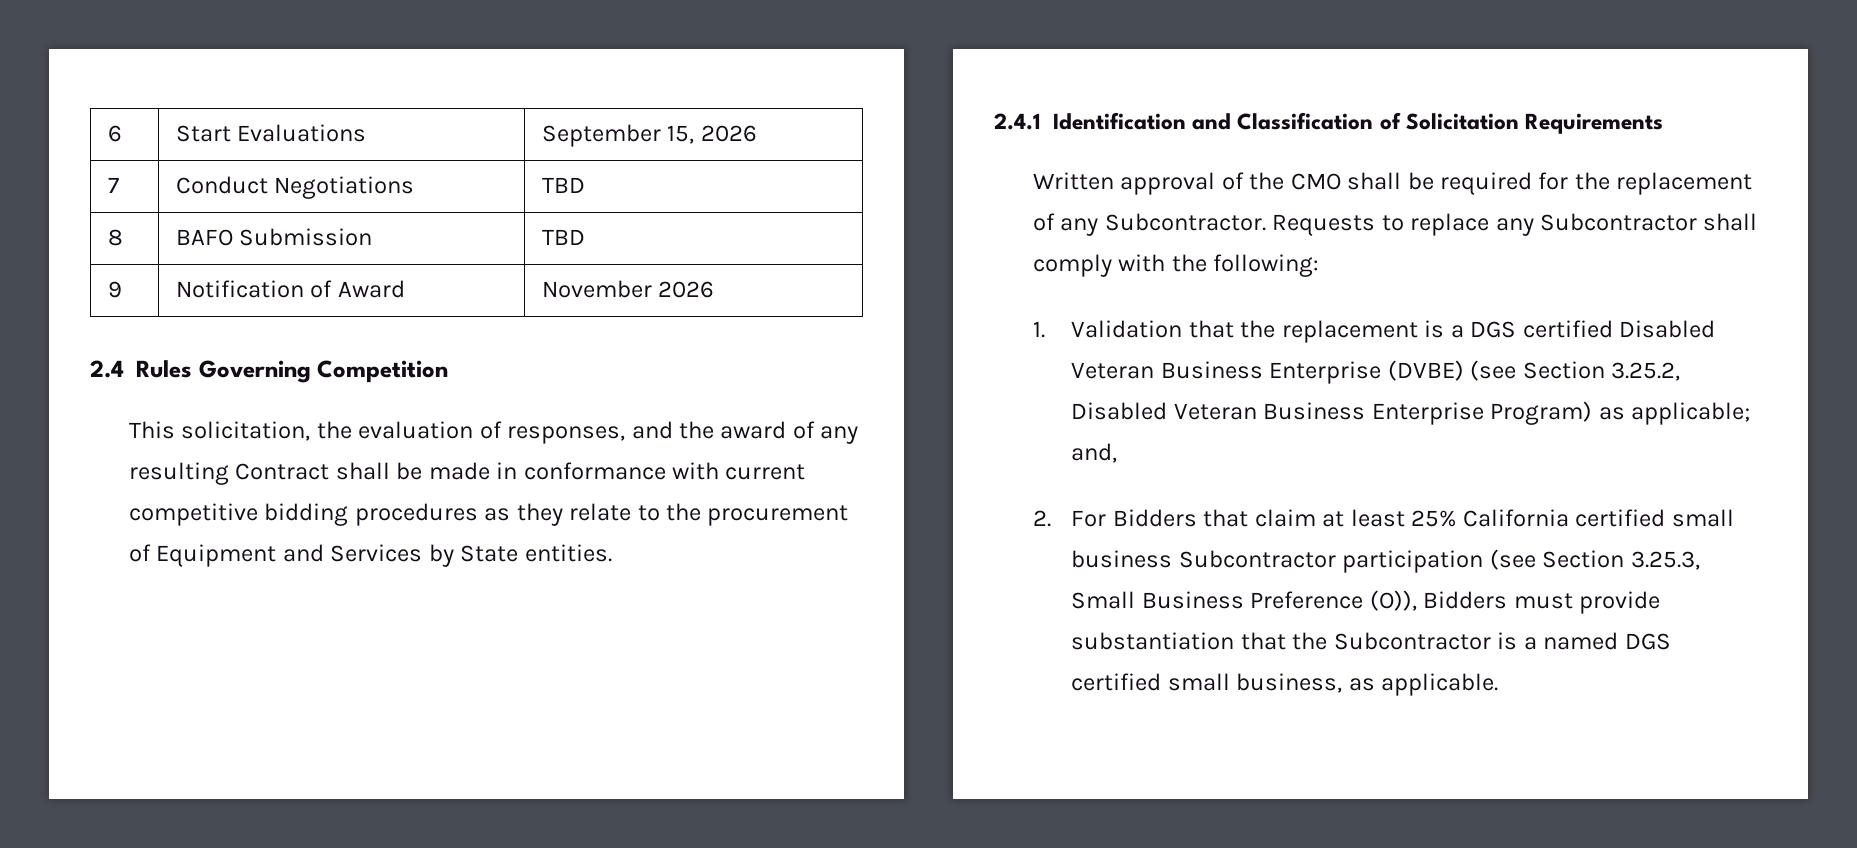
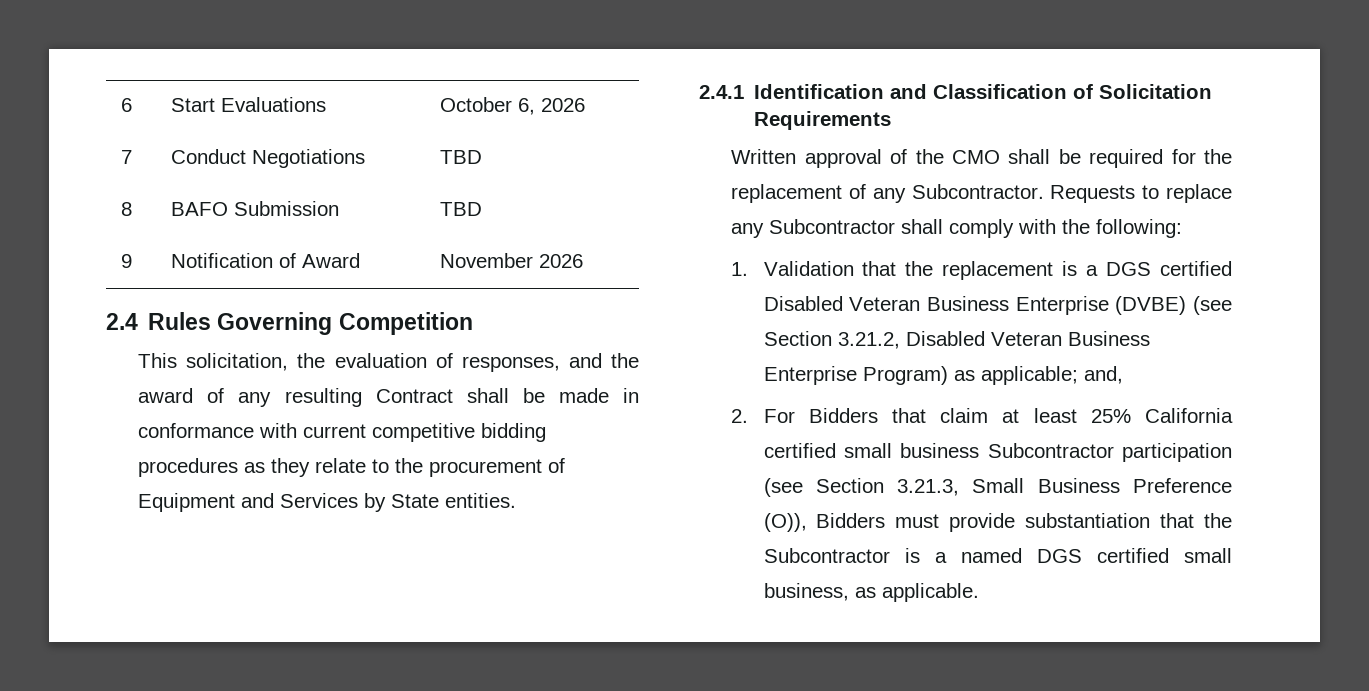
[541,124,695,147] September 15, -> [440,97,536,115] October 6,
[1611,362,1681,381] 3.25.2, -> [837,332,900,349] 3.21.2,
[1630,551,1700,570] 3.25.3, -> [897,479,960,496] 3.21.3,

